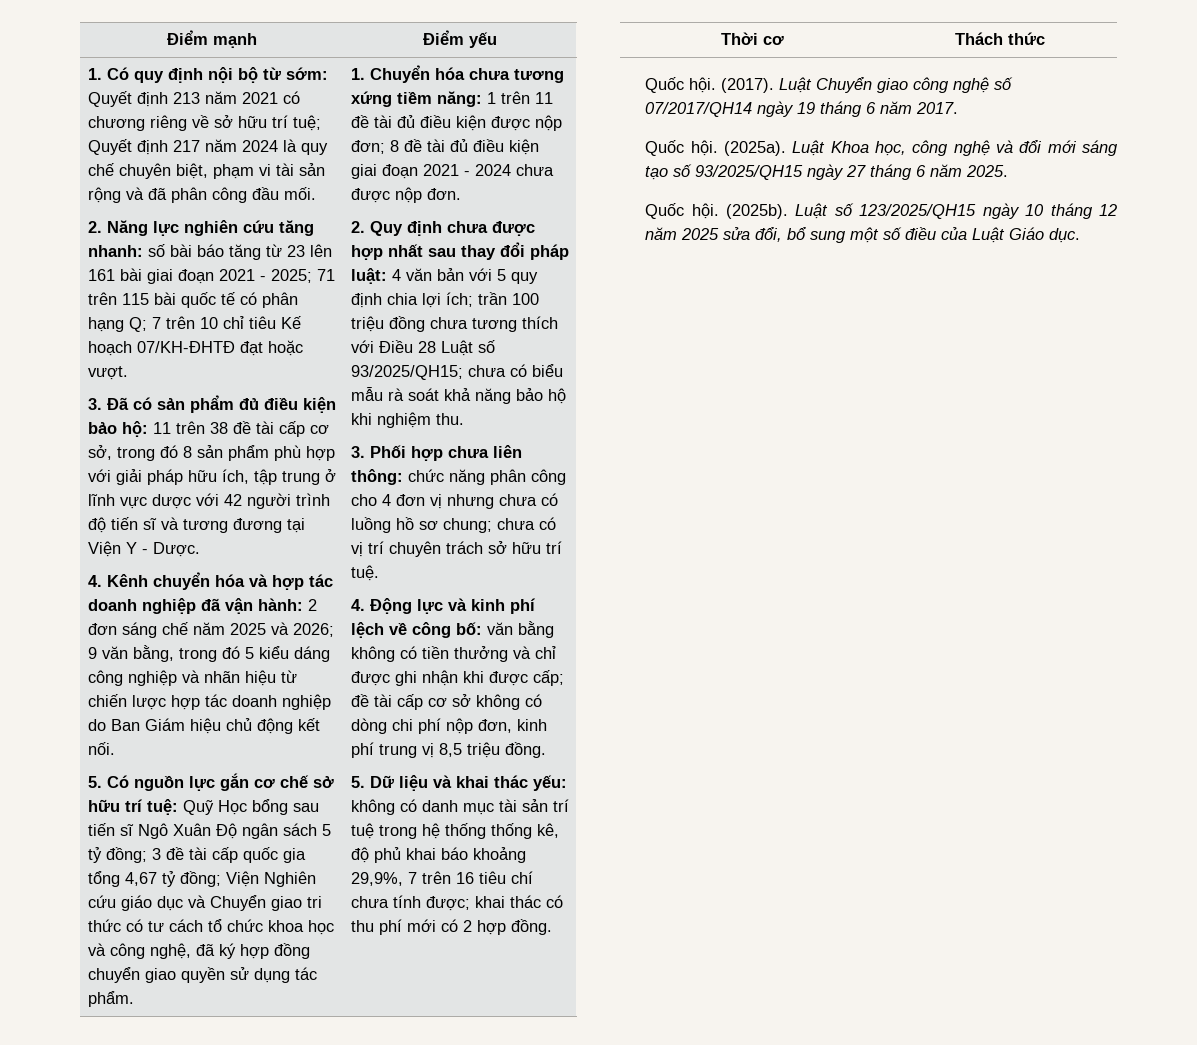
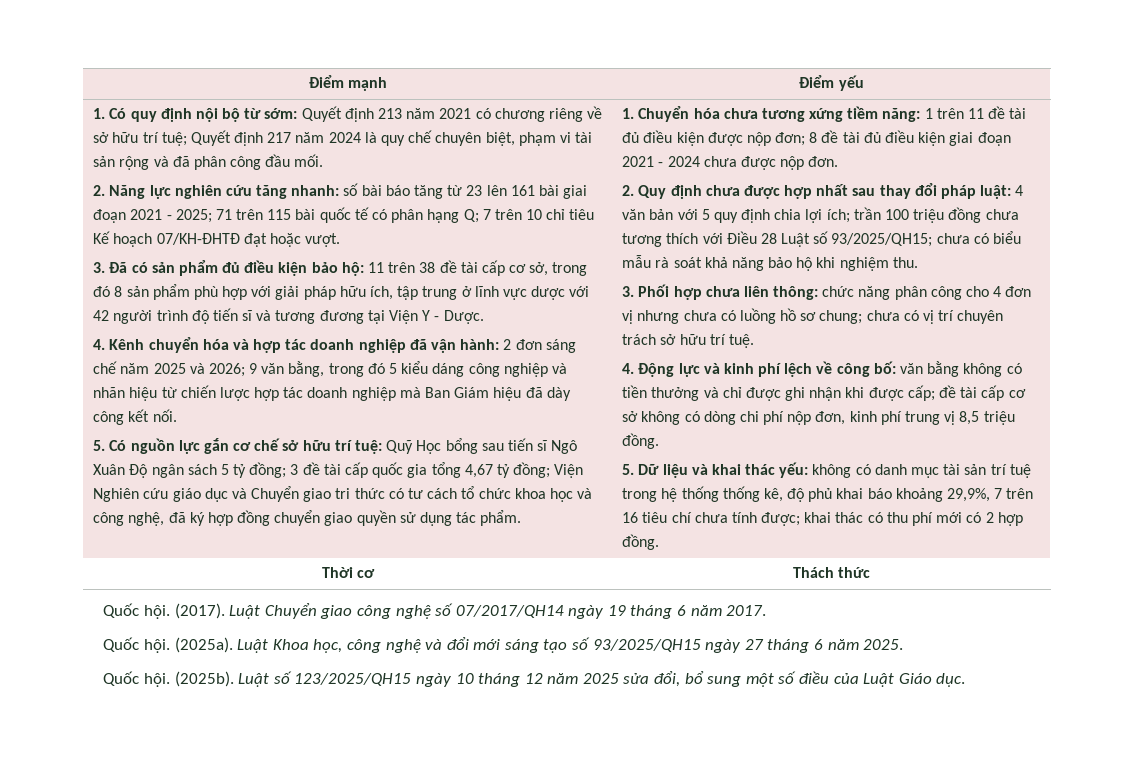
[87,719,106,731] do -> [399,387,421,398] mà
[225,718,293,734] chủ động -> [525,387,571,401] [93,411,125,425] đã dày công

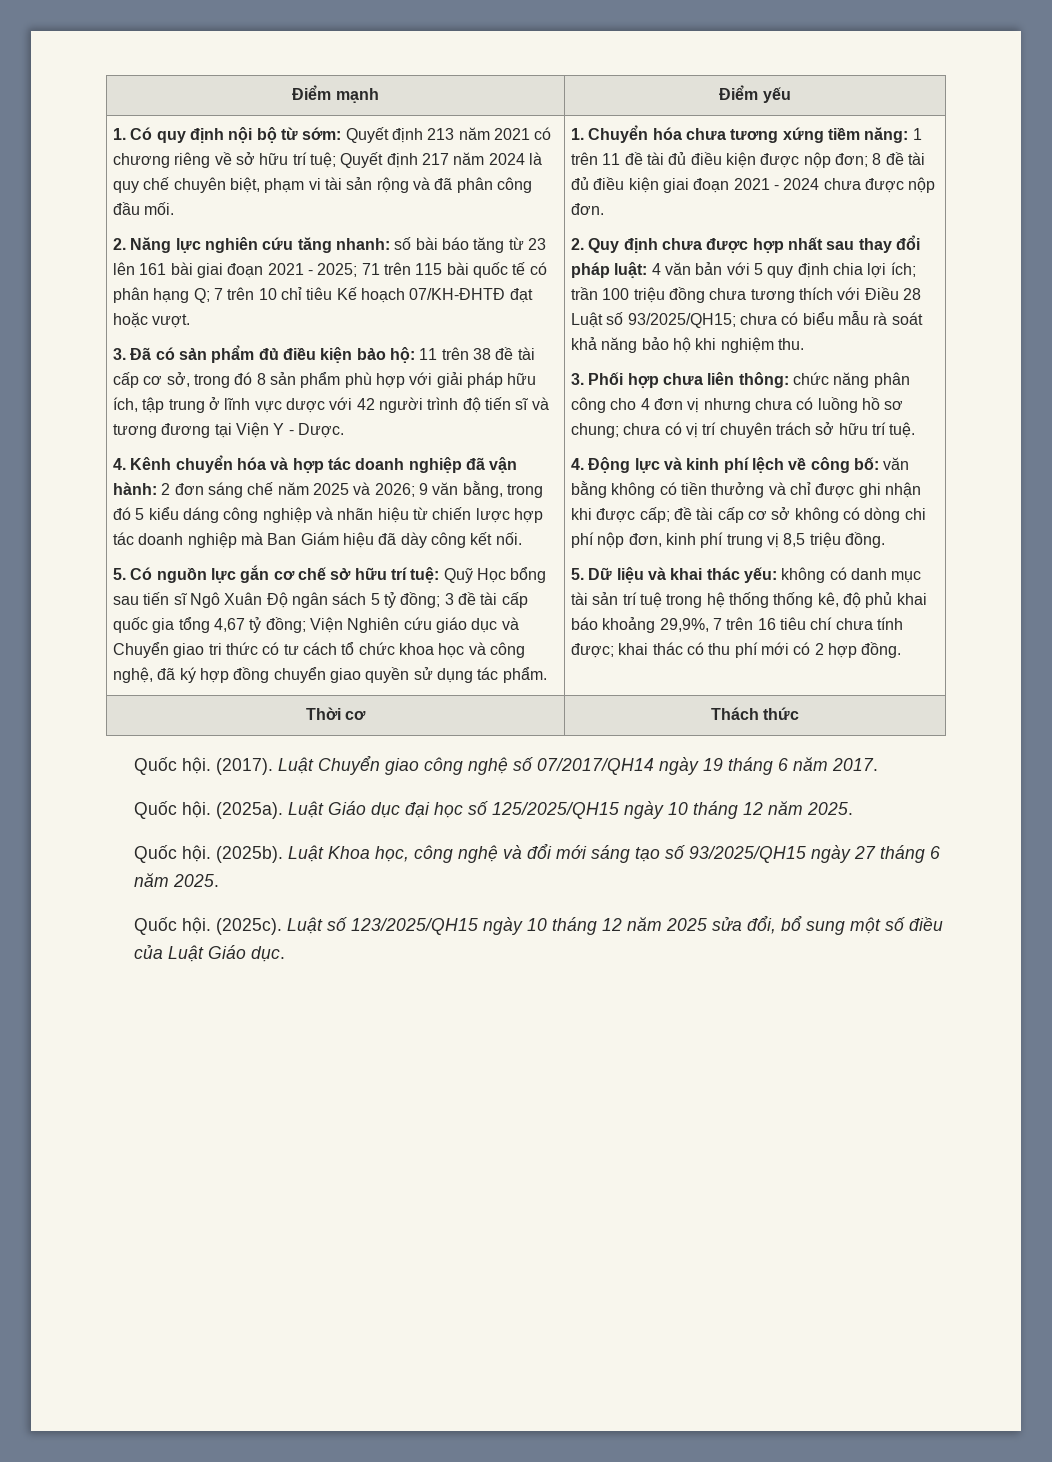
(269, 646) none -> [327,801,853,819] [133,845,324,863] Giáo dục đại học số 125/2025/QH15 ngày 10 tháng 12 năm 2025. // Quốc hội. (2025b). Luật
[174,671,234,687] (2025b). -> [215,918,282,935] (2025c).

